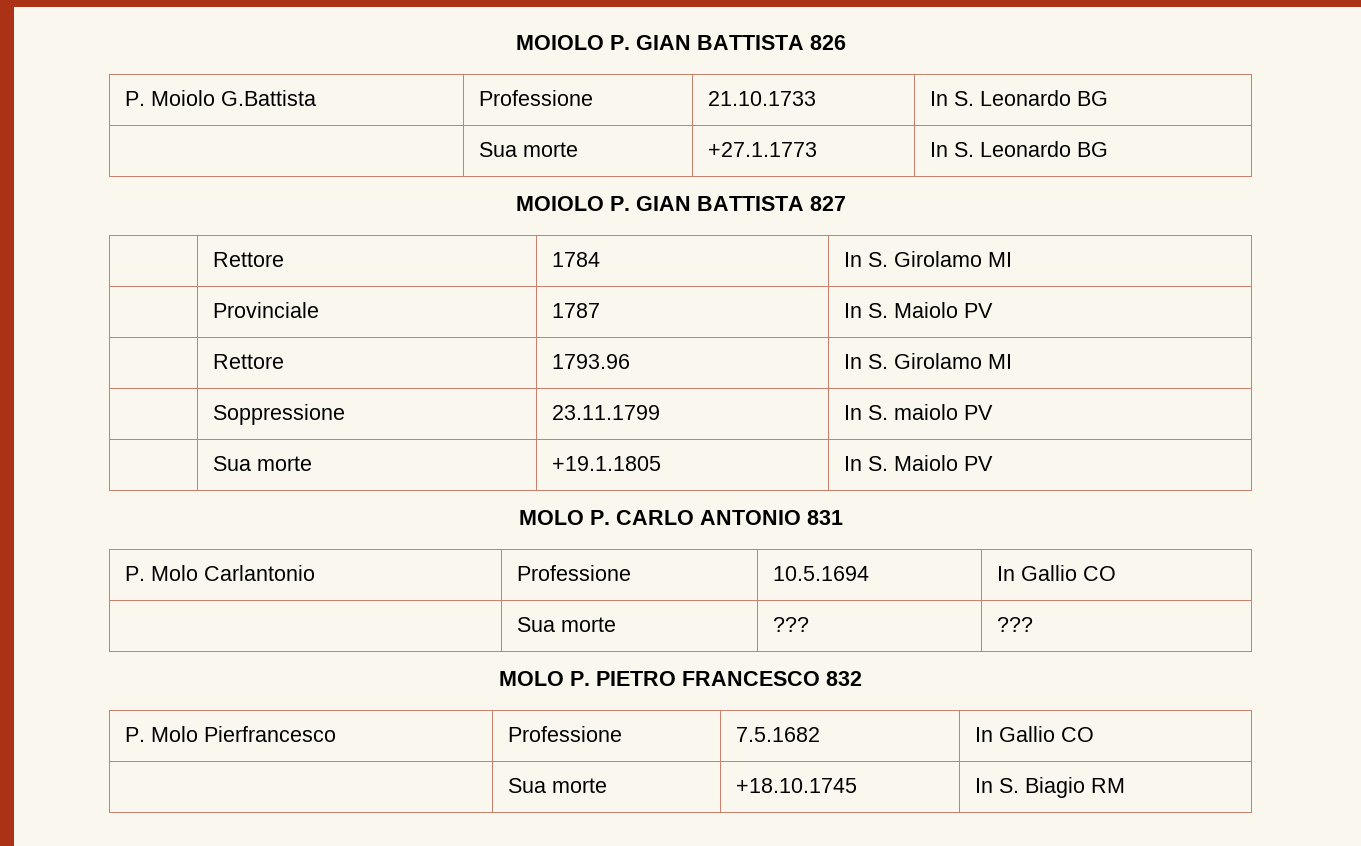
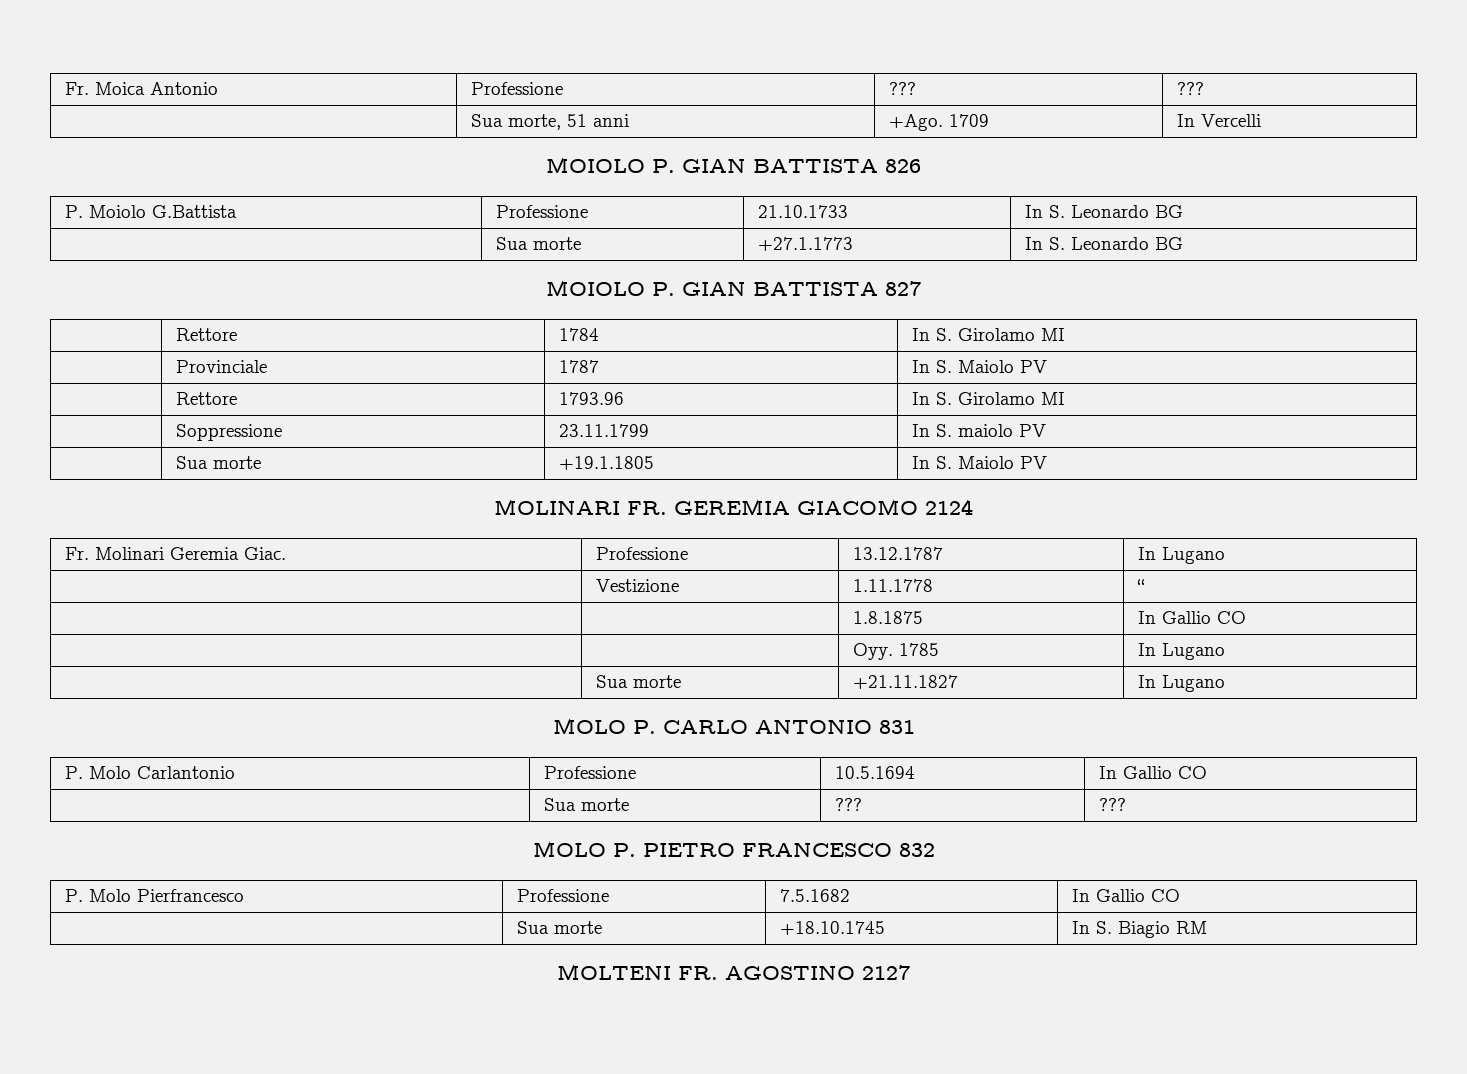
(515, 42) none -> [64,82,218,95] [470,82,563,95] [888,82,916,95] [1176,82,1204,95] [470,114,629,130] [888,114,989,131] [1176,114,1261,127] Fr. Moica Antonio | Professione | ??? | ??? // | Sua morte, 51 anni | +Ago. 1709 | In Vercelli //
(994, 463) none -> [494,499,973,515] [64,547,286,560] [595,547,688,560] [852,547,943,560] [1137,547,1225,564] [595,579,679,592] [852,579,933,592] [1136,579,1145,592] [852,611,923,624] [1137,611,1246,624] [852,643,939,660] [1137,643,1225,660] [595,675,681,688] [852,675,958,689] [1137,675,1225,692] // MOLINARI FR. GEREMIA GIACOMO 2124 // Fr. Molinari Geremia Giac. | Professione | 13.12.1787 | In Lugano // | Vestizione | 1.11.1778 | “ // | | 1.8.1875 | In Gallio CO // | | Oyy. 1785 | In Lugano // | Sua morte | +21.11.1827 | In Lugano
(1126, 785) none -> [557,964,910,980] // MOLTENI FR. AGOSTINO 2127

